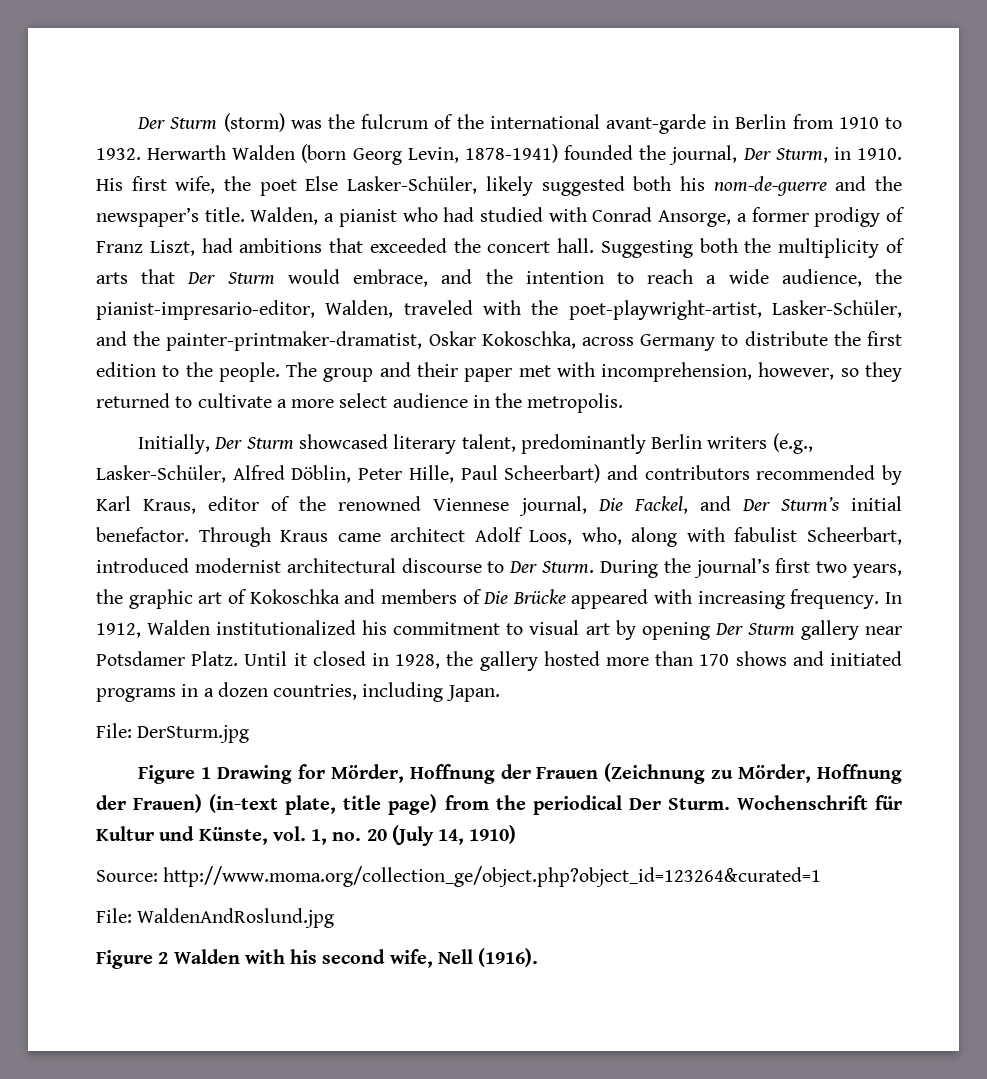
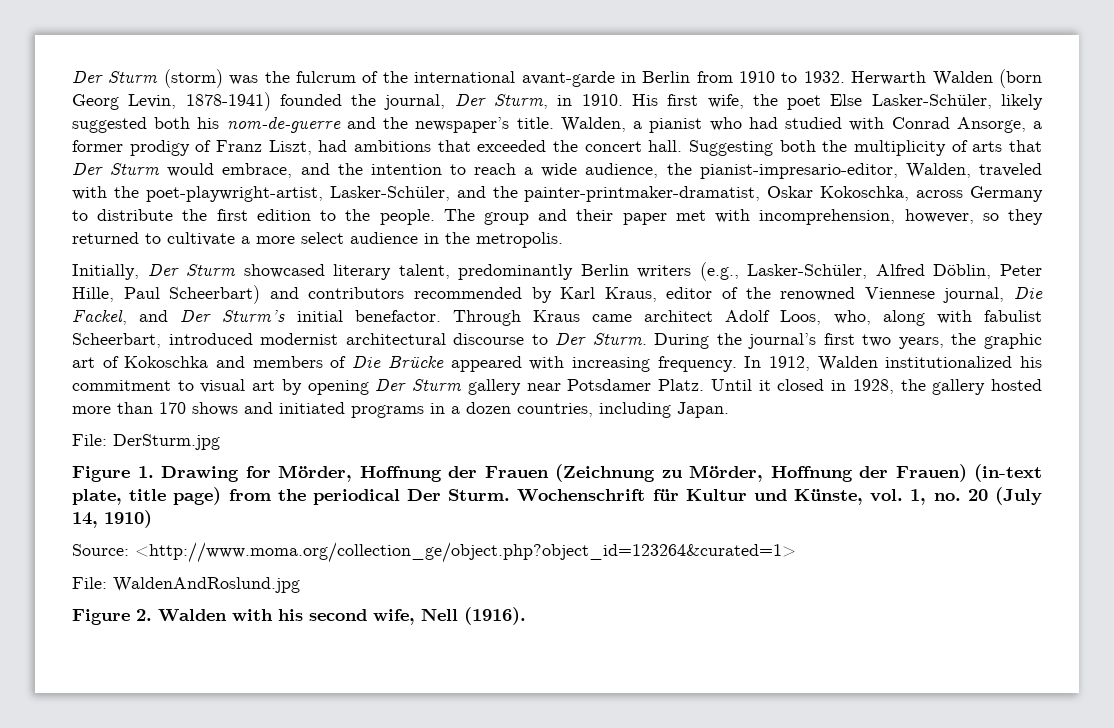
[201,767,212,779] 1 -> [137,466,154,478] 1.
[163,866,822,887] http://www.moma.org/collection_ge/object.php?object_id=123264&curated=1 -> [135,542,796,563] <http://www.moma.org/collection_ge/object.php?object_id=123264&curated=1>
[158,952,169,964] 2 -> [136,609,152,621] 2.

